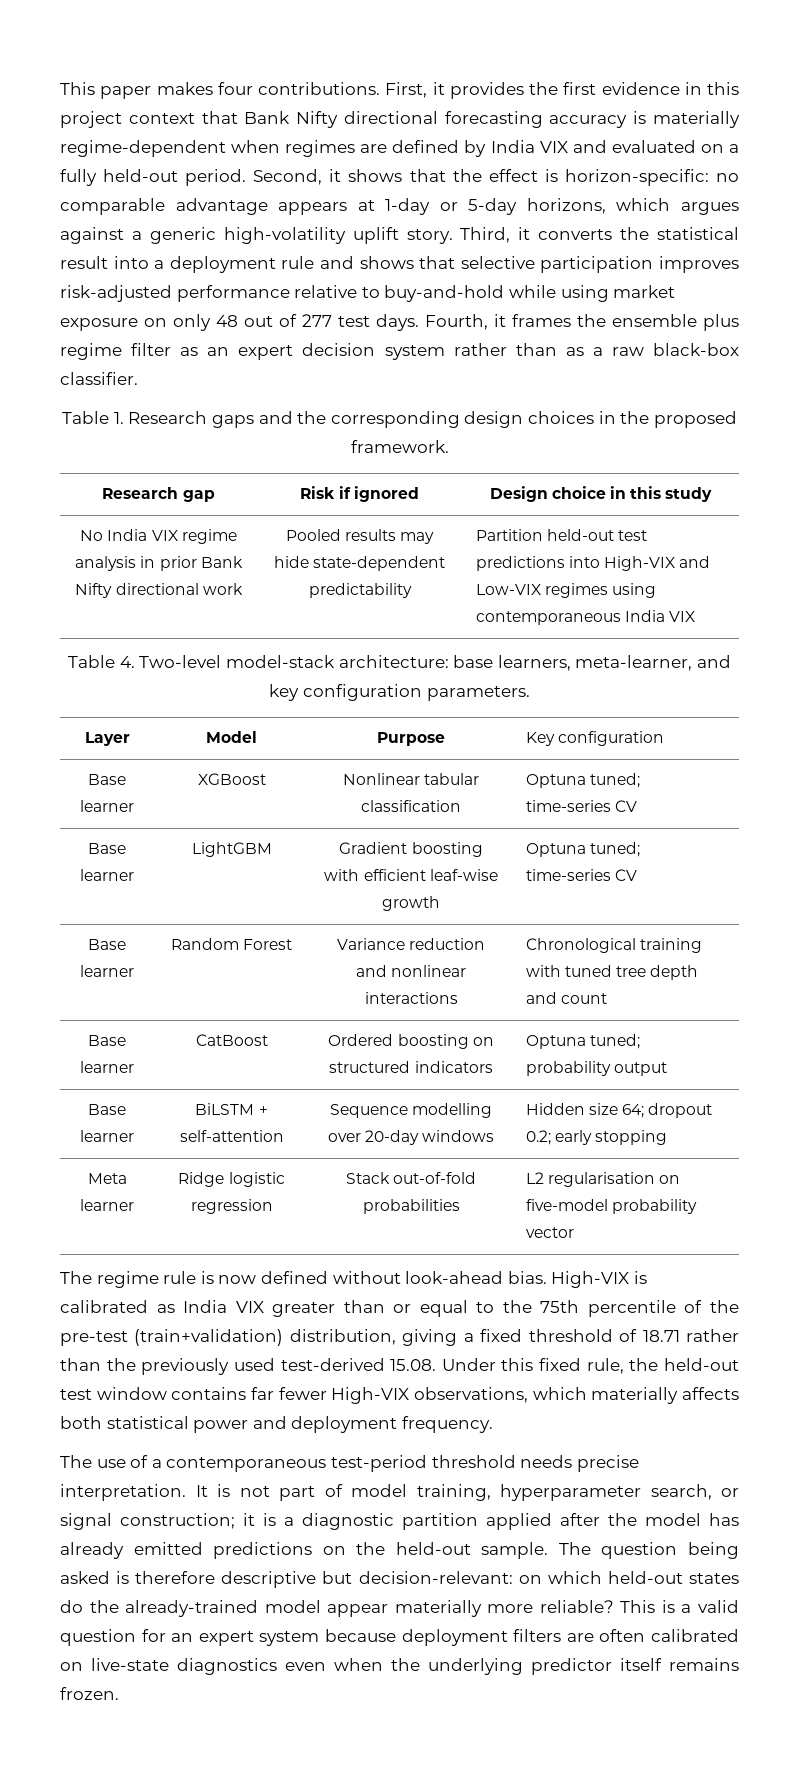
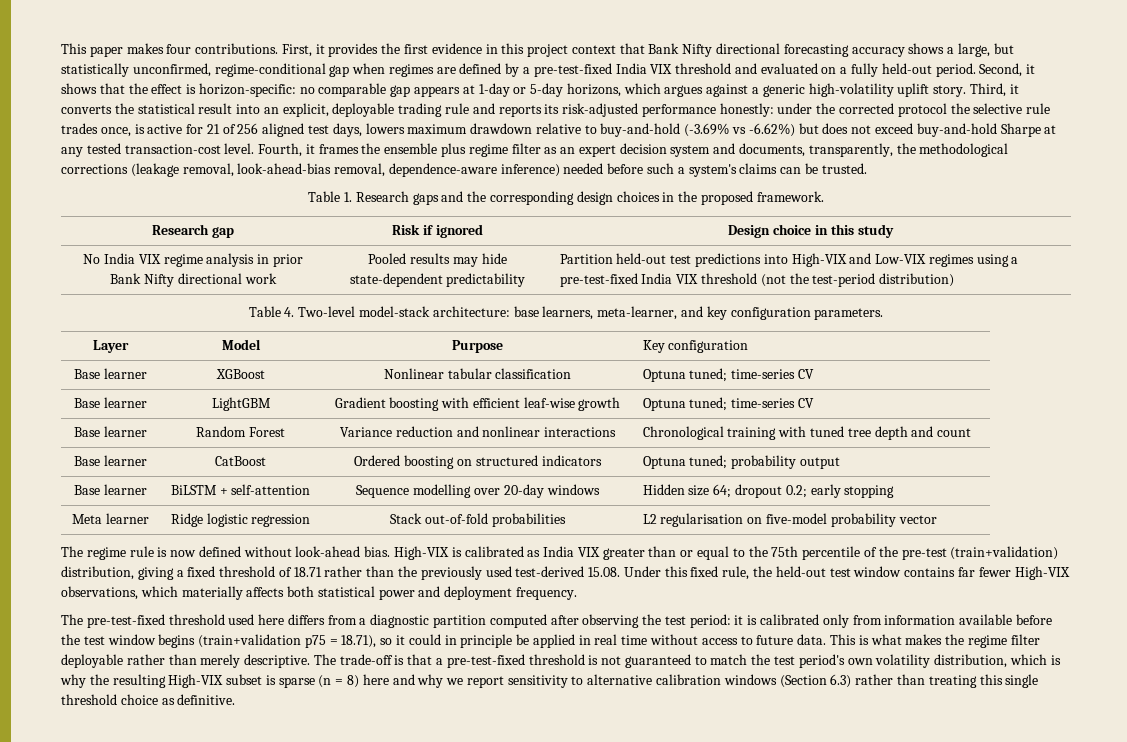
[633,111,740,128] [60,140,226,157] is materially regime-dependent -> [908,43,1014,57] [61,63,350,77] shows a large, but statistically unconfirmed, regime-conditional gap
[490,140,568,153] India VIX -> [523,63,732,77] a pre-test-fixed India VIX threshold
[175,198,268,215] advantage -> [390,85,411,97] gap
[154,256,740,273] [60,285,676,302] [60,314,419,331] a deployment rule and shows that selective participation improves risk-adjusted performance relative to buy-and-hold while using market exposure on only 48 out of 277 test days. -> [263,103,1051,117] [61,123,1057,137] [61,143,255,157] an explicit, deployable trading rule and reports its risk-adjusted performance honestly: under the corrected protocol the selective rule trades once, is active for 21 of 256 aligned test days, lowers maximum drawdown relative to buy-and-hold (-3.69% vs -6.62%) but does not exceed buy-and-hold Sharpe at any tested transaction-cost level.
[453,343,739,356] [60,372,138,385] rather than as a raw black-box classifier. -> [713,143,1009,157] [61,163,867,177] and documents, transparently, the methodological corrections (leakage removal, look-ahead-bias removal, dependence-aware inference) needed before such a system's claims can be trusted.
[475,610,695,625] contemporaneous India VIX -> [1011,257,1019,264] [559,273,955,287] a pre-test-fixed India VIX threshold (not the test-period distribution)
[96,1455,639,1472] [60,1484,739,1501] [60,1513,739,1530] [60,1542,739,1559] [60,1571,739,1588] [60,1600,739,1617] [60,1629,740,1646] [60,1658,739,1675] [60,1687,119,1700] use of a contemporaneous test-period threshold needs precise interpretation. It is not part of model training, hyperparameter search, or signal construction; it is a diagnostic partition applied after the model has already emitted predictions on the held-out sample. The question being asked is therefore descriptive but decision-relevant: on which held-out states do the already-trained model appear materially more reliable? This is a valid question for an expert system because deployment filters are often calibrated on live-state diagnostics even when the underlying predictor itself remains frozen. -> [86,614,1052,628] [61,634,1040,648] [61,654,1061,668] [60,674,1039,688] [61,694,236,705] pre-test-fixed threshold used here differs from a diagnostic partition computed after observing the test period: it is calibrated only from information available before the test window begins (train+validation p75 = 18.71), so it could in principle be applied in real time without access to future data. This is what makes the regime filter deployable rather than merely descriptive. The trade-off is that a pre-test-fixed threshold is not guaranteed to match the test period's own volatility distribution, which is why the resulting High-VIX subset is sparse (n = 8) here and why we report sensitivity to alternative calibration windows (Section 6.3) rather than treating this single threshold choice as definitive.

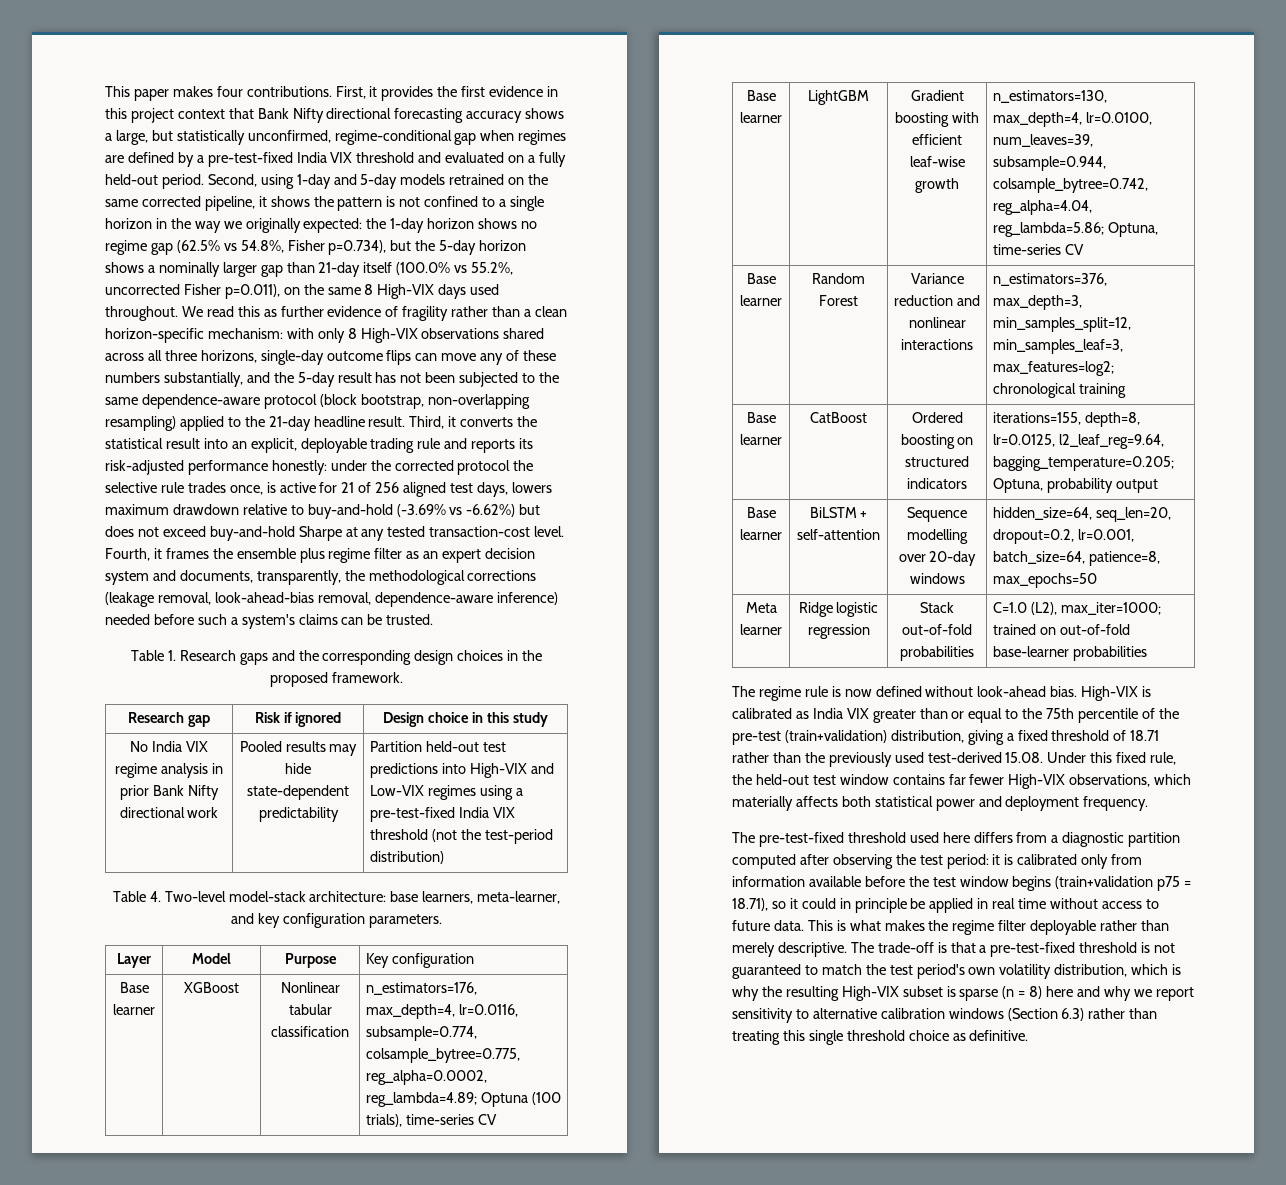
[1026,64,1036,74] [61,83,967,97] it shows that the effect is horizon-specific: no comparable gap appears at 1-day or 5-day horizons, which argues against a generic high-volatility uplift story. -> [260,174,549,189] [105,196,544,211] [105,218,538,233] [105,240,527,255] [105,262,514,277] [105,284,500,299] [105,306,567,321] [105,328,545,343] [105,350,557,365] [105,372,560,387] [105,394,530,409] [105,416,406,431] using 1-day and 5-day models retrained on the same corrected pipeline, it shows the pattern is not confined to a single horizon in the way we originally expected: the 1-day horizon shows no regime gap (62.5% vs 54.8%, Fisher p=0.734), but the 5-day horizon shows a nominally larger gap than 21-day itself (100.0% vs 55.2%, uncorrected Fisher p=0.011), on the same 8 High-VIX days used throughout. We read this as further evidence of fragility rather than a clean horizon-specific mechanism: with only 8 High-VIX observations shared across all three horizons, single-day outcome flips can move any of these numbers substantially, and the 5-day result has not been subjected to the same dependence-aware protocol (block bootstrap, non-overlapping resampling) applied to the 21-day headline result.
[642,368,728,382] Optuna tuned; -> [365,982,477,995] [365,1004,518,1019] [365,1026,477,1041] [365,1048,520,1063] [365,1070,487,1085] [365,1092,561,1107] [365,1114,402,1127] n_estimators=176, max_depth=4, lr=0.0116, subsample=0.774, colsample_bytree=0.775, reg_alpha=0.0002, reg_lambda=4.89; Optuna (100 trials),
[642,397,728,411] Optuna tuned; -> [992,90,1107,103] [992,112,1152,127] [992,134,1093,147] [992,156,1106,171] [992,178,1148,193] [992,200,1092,215] [992,222,1158,237] n_estimators=130, max_depth=4, lr=0.0100, num_leaves=39, subsample=0.944, colsample_bytree=0.742, reg_alpha=4.04, reg_lambda=5.86; Optuna,
[642,426,972,440] Chronological training with tuned tree depth and count -> [992,273,1107,286] [992,295,1082,310] [992,317,1131,332] [992,339,1123,354] [992,361,1114,376] [992,383,1126,398] n_estimators=376, max_depth=3, min_samples_split=12, min_samples_leaf=3, max_features=log2; chronological training
[642,455,728,469] Optuna tuned; -> [992,412,1140,427] [992,434,1164,449] [992,456,1174,471] [992,478,1043,493] iterations=155, depth=8, lr=0.0125, l2_leaf_reg=9.64, bagging_temperature=0.205; Optuna,
[642,484,895,498] Hidden size 64; dropout 0.2; early stopping -> [992,507,1171,522] [992,529,1134,544] [992,551,1160,566] [992,573,1097,588] hidden_size=64, seq_len=20, dropout=0.2, lr=0.001, batch_size=64, patience=8, max_epochs=50
[642,513,937,527] L2 regularisation on five-model probability vector -> [992,602,1161,615] [992,624,1130,635] [992,646,1147,661] C=1.0 (L2), max_iter=1000; trained on out-of-fold base-learner probabilities

